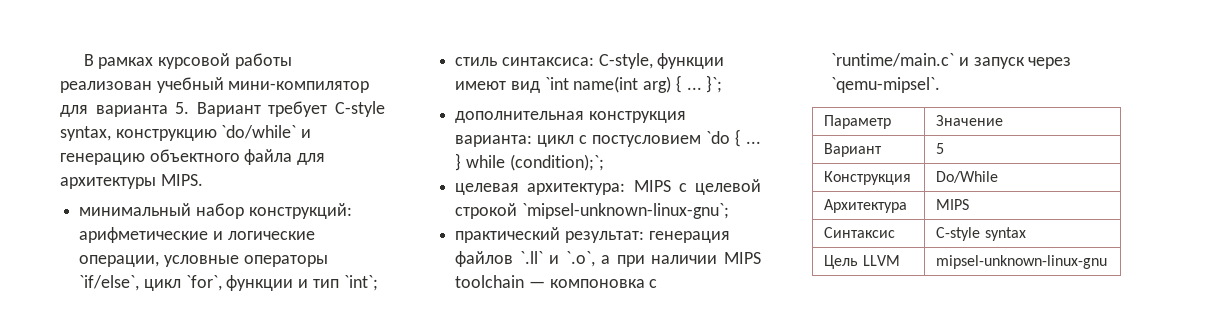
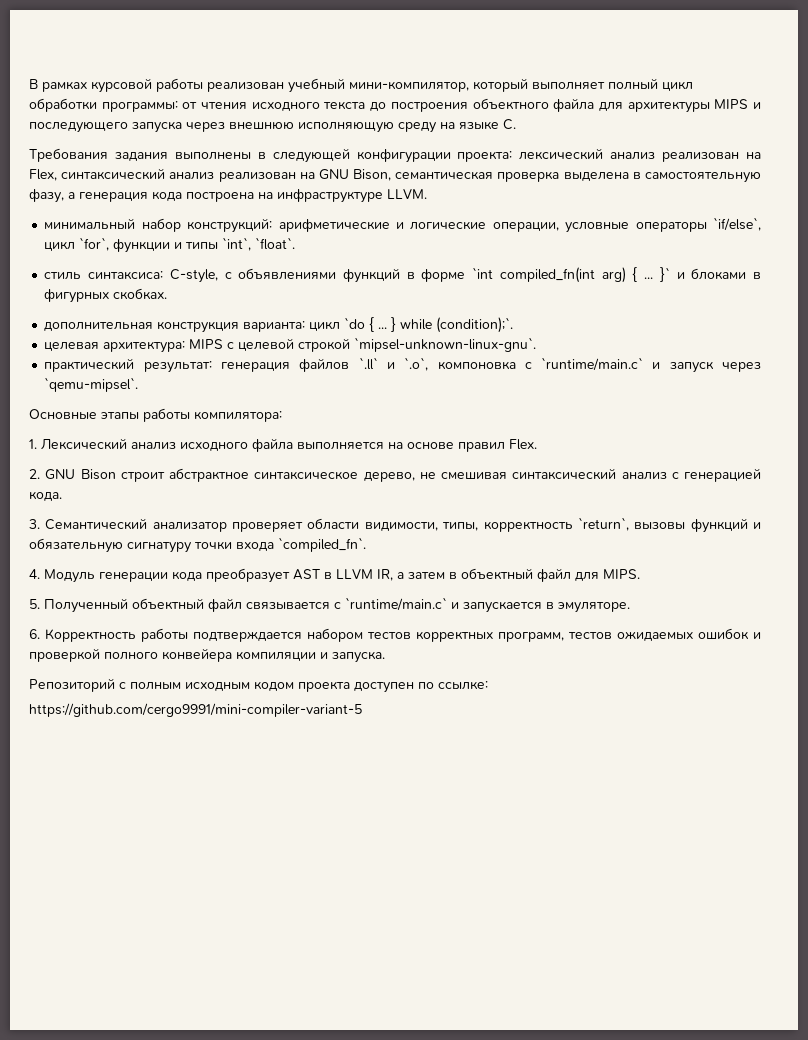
[228,81,370,93] [60,101,385,117] [60,125,312,141] [60,149,326,165] [60,174,203,189] мини-компилятор для варианта 5. Вариант требует C-style syntax, конструкцию `do/while` и генерацию объектного файла для архитектуры MIPS. -> [349,78,693,92] [29,98,762,113] [29,119,516,133] [29,148,761,163] [29,168,761,183] [29,188,427,203] мини-компилятор, который выполняет полный цикл обработки программы: от чтения исходного текста до построения объектного файла для архитектуры MIPS и последующего запуска через внешнюю исполняющую среду на языке C. // Требования задания выполнены в следующей конфигурации проекта: лексический анализ реализован на Flex, синтаксический анализ реализован на GNU Bison, семантическая проверка выделена в самостоятельную фазу, а генерация кода построена на инфраструктуре LLVM.
[312,275,378,291] тип `int`; -> [185,237,296,251] типы `int`, `float`.
[657,53,725,69] [455,75,723,93] функции имеют вид `int name(int arg) { ... }`; -> [224,267,762,283] [44,288,168,303] с объявлениями функций в форме `int compiled_fn(int arg) { ... }` и блоками в фигурных скобках.
[579,135,702,147] с постусловием -> (341, 326) none
[509,154,604,171] (condition);`; -> [436,317,514,333] (condition);`.
[521,203,729,219] `mipsel-unknown-linux-gnu`; -> [354,337,537,352] `mipsel-unknown-linux-gnu`.
[601,252,761,267] [455,275,545,288] а при наличии MIPS toolchain — -> (429, 364) none
[824,115,892,129] [936,115,1004,126] [824,143,883,157] [936,143,945,154] [824,171,912,185] [936,171,999,183] [824,199,908,213] [936,199,970,210] [824,227,896,238] [936,227,1026,241] [824,255,900,269] [936,255,1108,269] // Параметр | Значение // Вариант | 5 // Конструкция | Do/While // Архитектура | MIPS // Синтаксис | C-style syntax // Цель LLVM | mipsel-unknown-linux-gnu -> [29,408,282,422] [29,438,537,452] [29,468,761,482] [29,491,62,501] [29,517,762,533] [29,537,366,553] [29,568,640,583] [29,597,630,613] [29,628,761,642] [29,648,385,663] [29,678,488,693] [29,703,362,717] // Основные этапы работы компилятора: // 1. Лексический анализ исходного файла выполняется на основе правил Flex. // 2. GNU Bison строит абстрактное синтаксическое дерево, не смешивая синтаксический анализ с генерацией кода. // 3. Семантический анализатор проверяет области видимости, типы, корректность `return`, вызовы функций и обязательную сигнатуру точки входа `compiled_fn`. // 4. Модуль генерации кода преобразует AST в LLVM IR, а затем в объектный файл для MIPS. // 5. Полученный объектный файл связывается с `runtime/main.c` и запускается в эмуляторе. // 6. Корректность работы подтверждается набором тестов корректных программ, тестов ожидаемых ошибок и проверкой полного конвейера компиляции и запуска. // Репозиторий с полным исходным кодом проекта доступен по ссылке: // https://github.com/cergo9991/mini-compiler-variant-5

